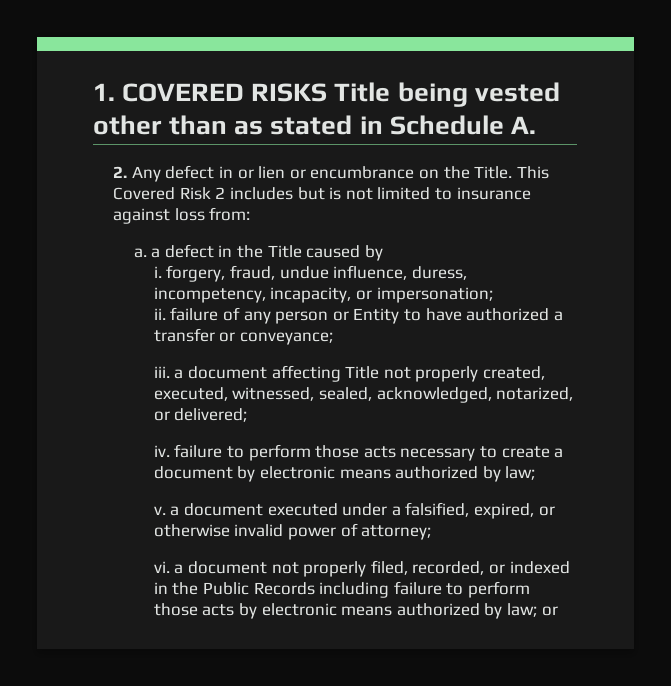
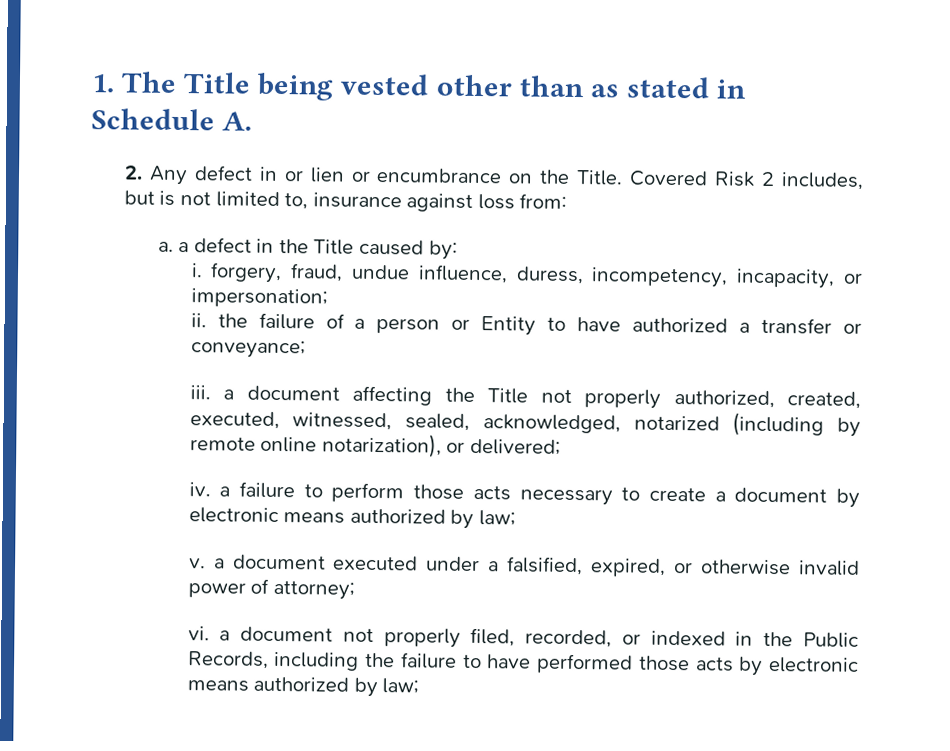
[122,83,328,102] COVERED RISKS -> [121,71,178,93] The
[516,166,549,179] This -> (624, 178) none
[230,187,294,200] includes -> [781,172,865,190] includes,
[435,188,453,200] to -> [284,193,309,210] to,
[364,245,383,261] by -> [428,240,458,260] by:
(166, 314) none -> [217,313,248,328] the
[243,311,271,324] any -> [354,318,366,329] a
(341, 373) none -> [444,387,475,402] the
(479, 374) none -> [673,390,775,409] authorized,
[496,387,574,401] notarized, -> [633,412,862,437] [189,433,442,458] notarized (including by remote online notarization),
(170, 451) none -> [219,486,231,497] a
[253,581,531,598] Records including failure to perform -> [187,651,634,674] Records, including the failure to have performed
[541,606,558,616] or -> (420, 686) none

